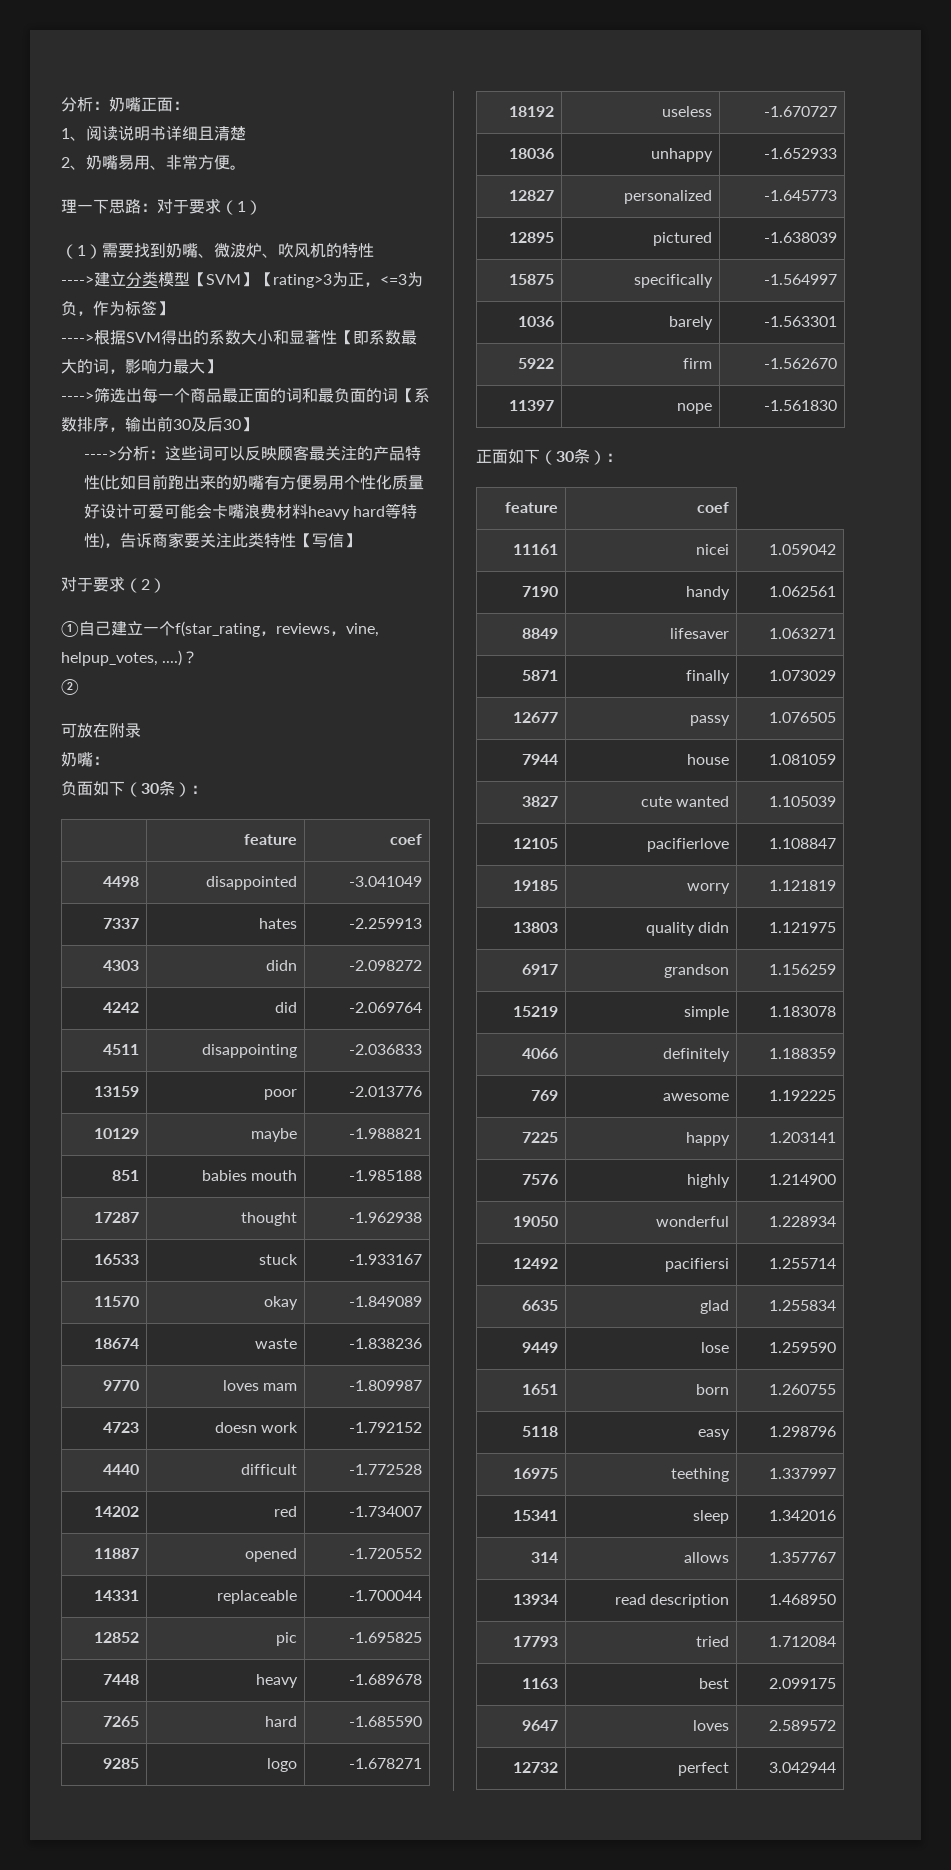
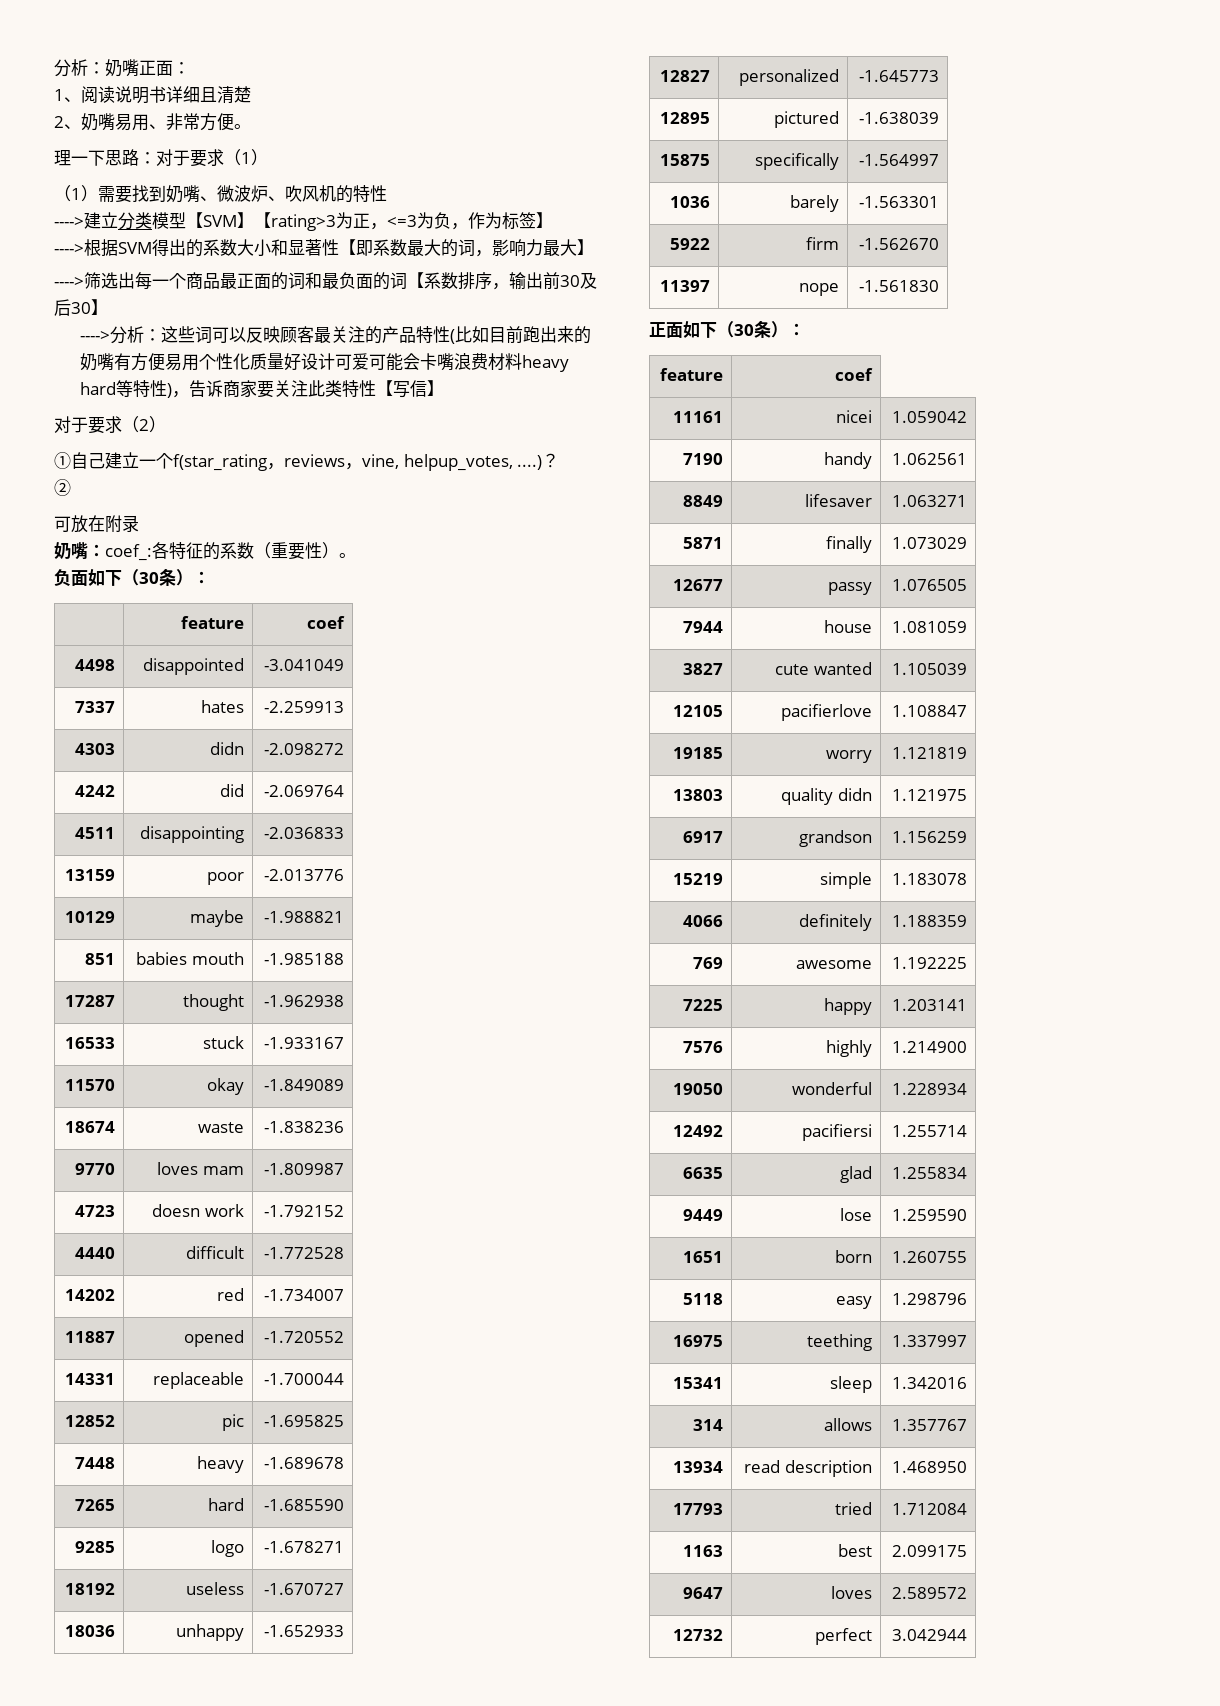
(109, 760) none -> [105,542,356,561] coef_:各特征的系数（重要性）。

